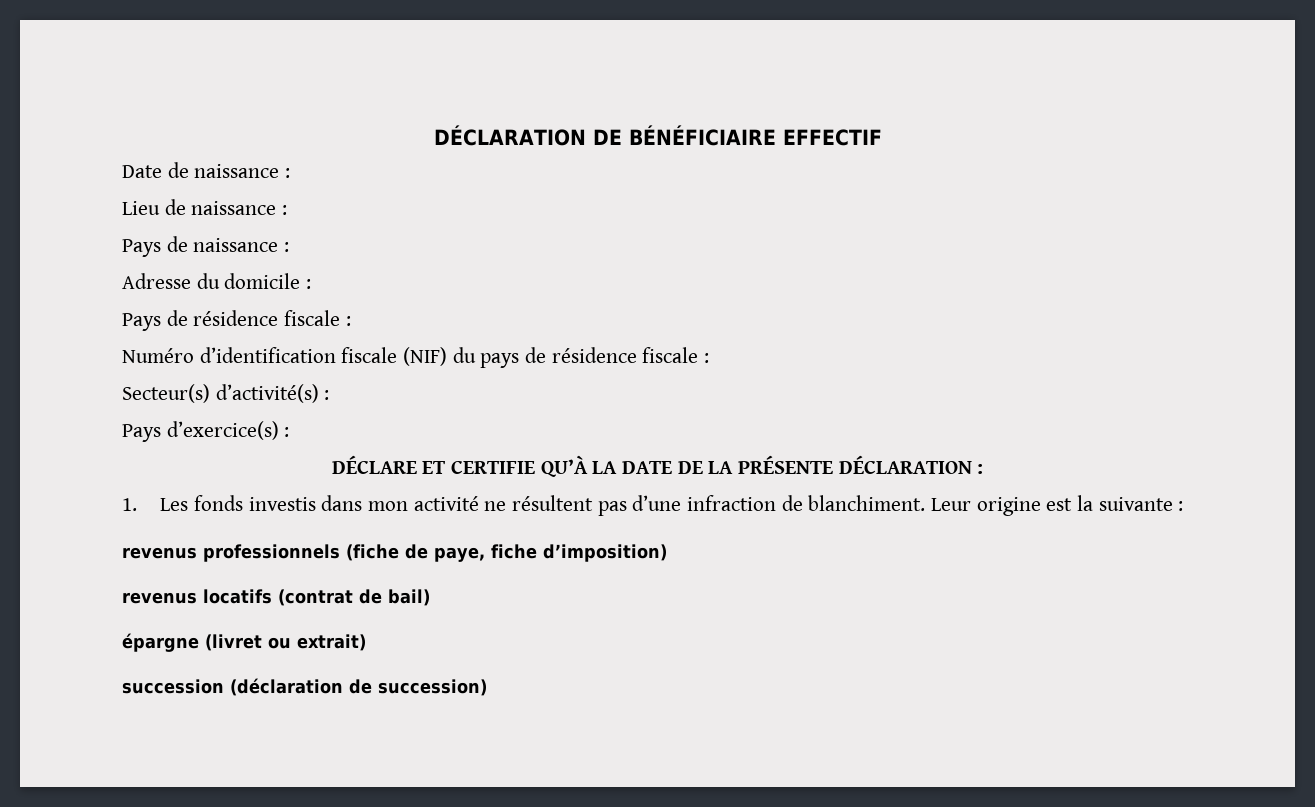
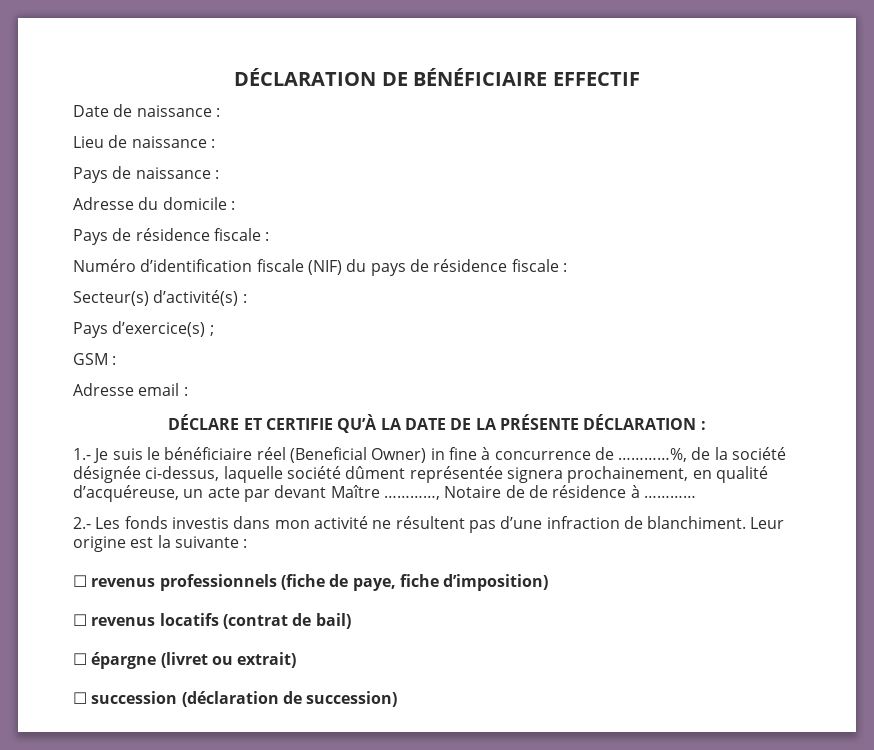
(279, 430) none -> [209,325,214,336] [73,353,117,365] [73,383,180,396] ; // GSM : // Adresse email
[122,498,137,511] 1. -> [73,447,787,463] [73,466,768,483] [73,485,696,502] [73,517,91,529] 1.- Je suis le bénéficiaire réel (Beneficial Owner) in fine à concurrence de …………%, de la société désignée ci-dessus, laquelle société dûment représentée signera prochainement, en qualité d’acquéreuse, un acte par devant Maître …………, Notaire de de résidence à ………… // 2.-
(1184, 506) none -> [73,575,87,587] ☐
(667, 553) none -> [73,614,87,626] ☐
(430, 597) none -> [73,653,87,665] ☐
(366, 642) none -> [73,692,87,704] ☐

